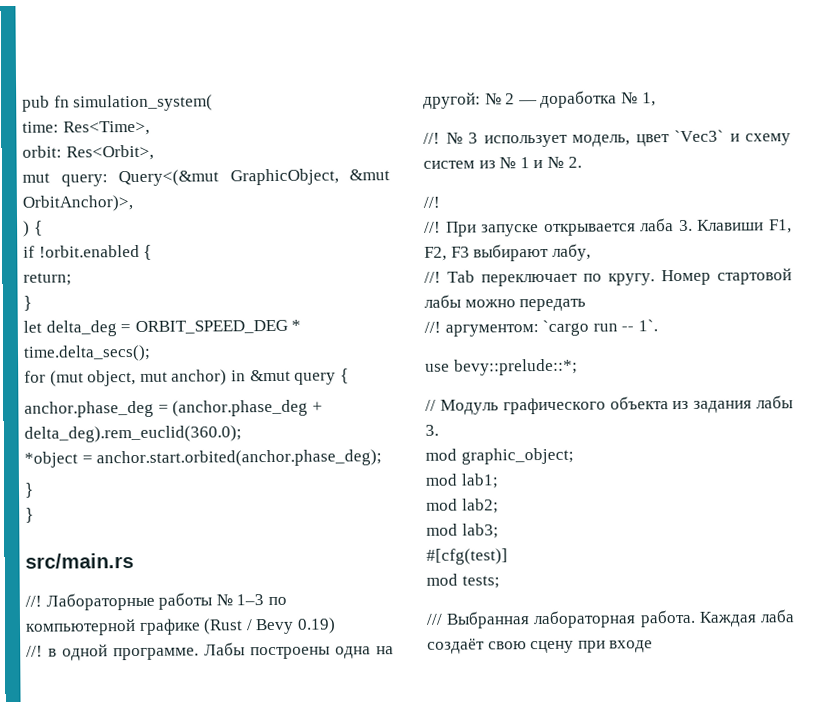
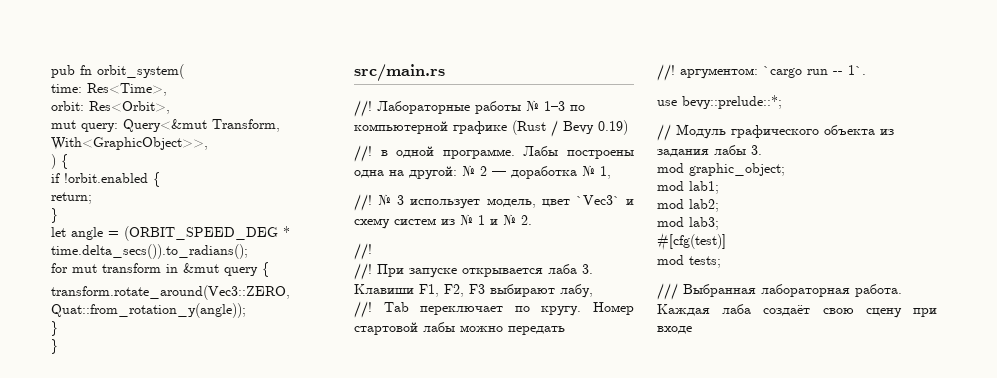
[73,94,214,112] simulation_system( -> [97,64,184,79] orbit_system(
[118,168,390,187] [22,195,133,212] Query<(&mut GraphicObject, &mut OrbitAnchor)>, -> [123,119,280,132] [51,137,208,150] Query<&mut Transform, With<GraphicObject>>,
[45,319,302,337] [23,344,151,362] [24,368,349,387] [24,399,323,418] [24,425,242,443] [24,449,383,468] delta_deg = ORBIT_SPEED_DEG * time.delta_secs(); // for (mut object, mut anchor) in &mut query { // anchor.phase_deg = (anchor.phase_deg + delta_deg).rem_euclid(360.0); // *object = anchor.start.orbited(anchor.phase_deg); -> [71,226,290,241] [51,244,248,259] [51,262,269,277] [51,285,290,300] [51,303,246,318] angle = (ORBIT_SPEED_DEG * time.delta_secs()).to_radians(); // for mut transform in &mut query { // transform.rotate_around(Vec3::ZERO, Quat::from_rotation_y(angle));

